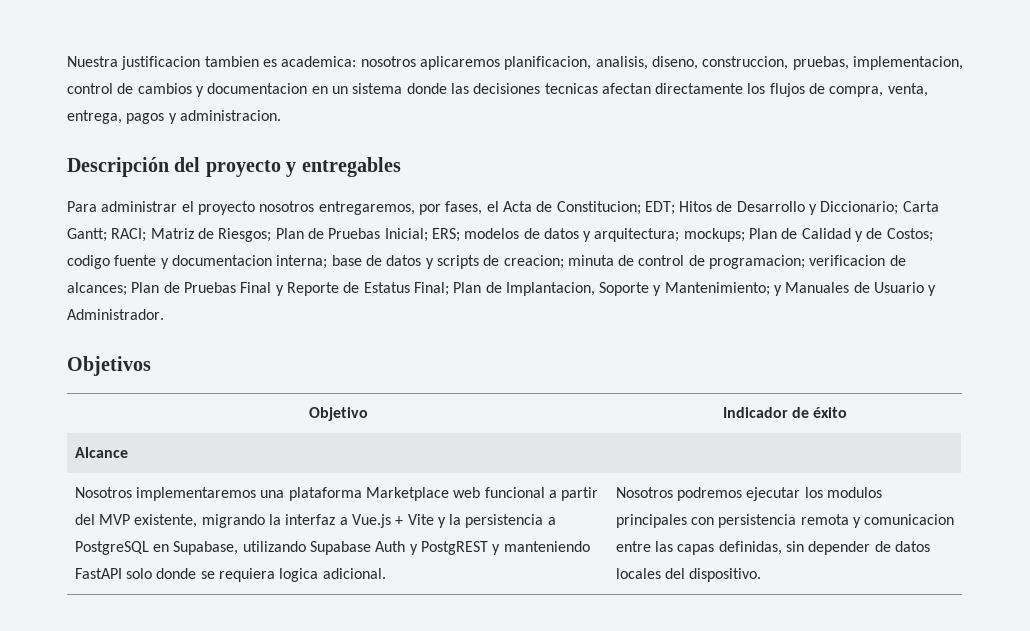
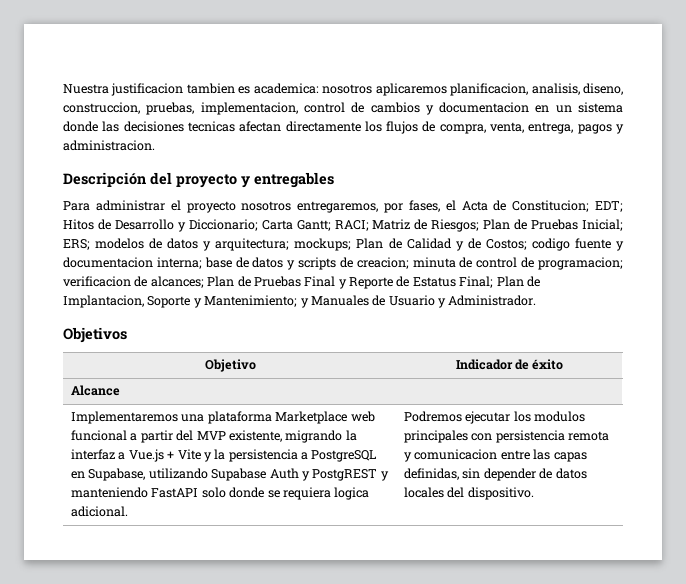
[74,487,256,501] Nosotros implementaremos -> [71,411,179,424] Implementaremos
[615,487,742,501] Nosotros podremos -> [404,411,463,422] Podremos

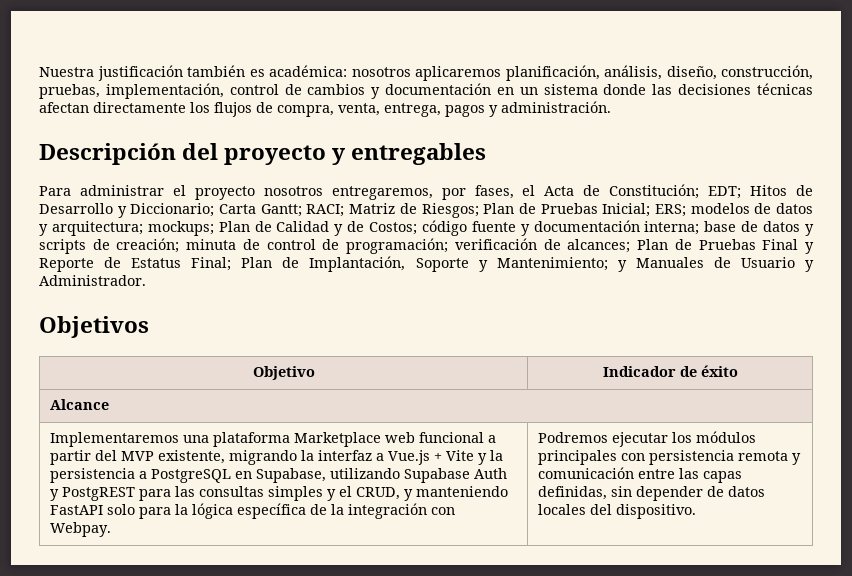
[111,83,624,96] [63,102,298,115] justificacion tambien es academica: nosotros aplicaremos planificacion, analisis, diseno, construccion, pruebas, implementacion, -> [97,65,813,81] [39,83,224,99] justificación también es académica: nosotros aplicaremos planificación, análisis, diseño, construcción, pruebas, implementación,
[439,102,530,113] documentacion -> [385,83,492,95] documentación
[187,121,235,132] tecnicas -> [757,83,813,95] técnicas
[63,140,155,151] administracion. -> [501,101,611,113] administración.
[512,200,590,212] Constitucion; -> [609,184,700,199] Constitución;
[531,238,570,251] codigo -> [421,220,467,236] código
[63,257,153,268] documentacion -> [533,220,640,232] documentación
[356,257,409,269] creacion; -> [116,238,180,253] creación;
[538,257,624,270] [63,276,131,287] programacion; verificacion -> [346,238,537,254] programación; verificación
[63,295,144,308] Implantacion, -> [309,256,406,272] Implantación,
[380,471,389,481] [71,487,370,500] [71,506,129,517] y manteniendo FastAPI solo donde se requiera logica adicional. -> [138,486,508,501] [49,503,455,519] [49,522,111,537] para las consultas simples y el CRUD, y manteniendo FastAPI solo para la lógica específica de la integración con Webpay.
[534,411,586,422] modulos -> [695,431,756,443] módulos
[414,449,498,460] comunicacion -> [537,467,634,479] comunicación

